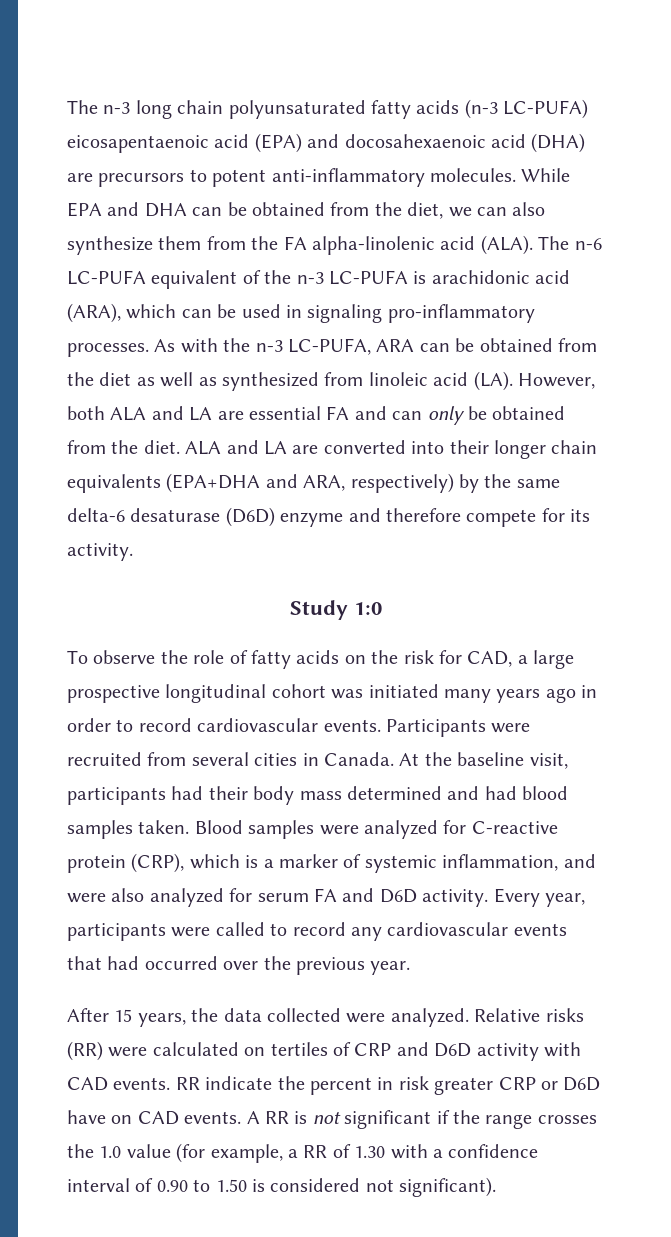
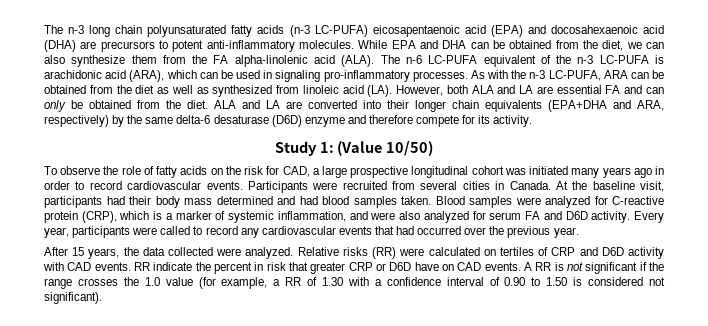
[353,602,382,615] 1:0 -> [319,141,434,156] 1: (Value 10/50)
(429, 1083) none -> [289,262,308,271] that

